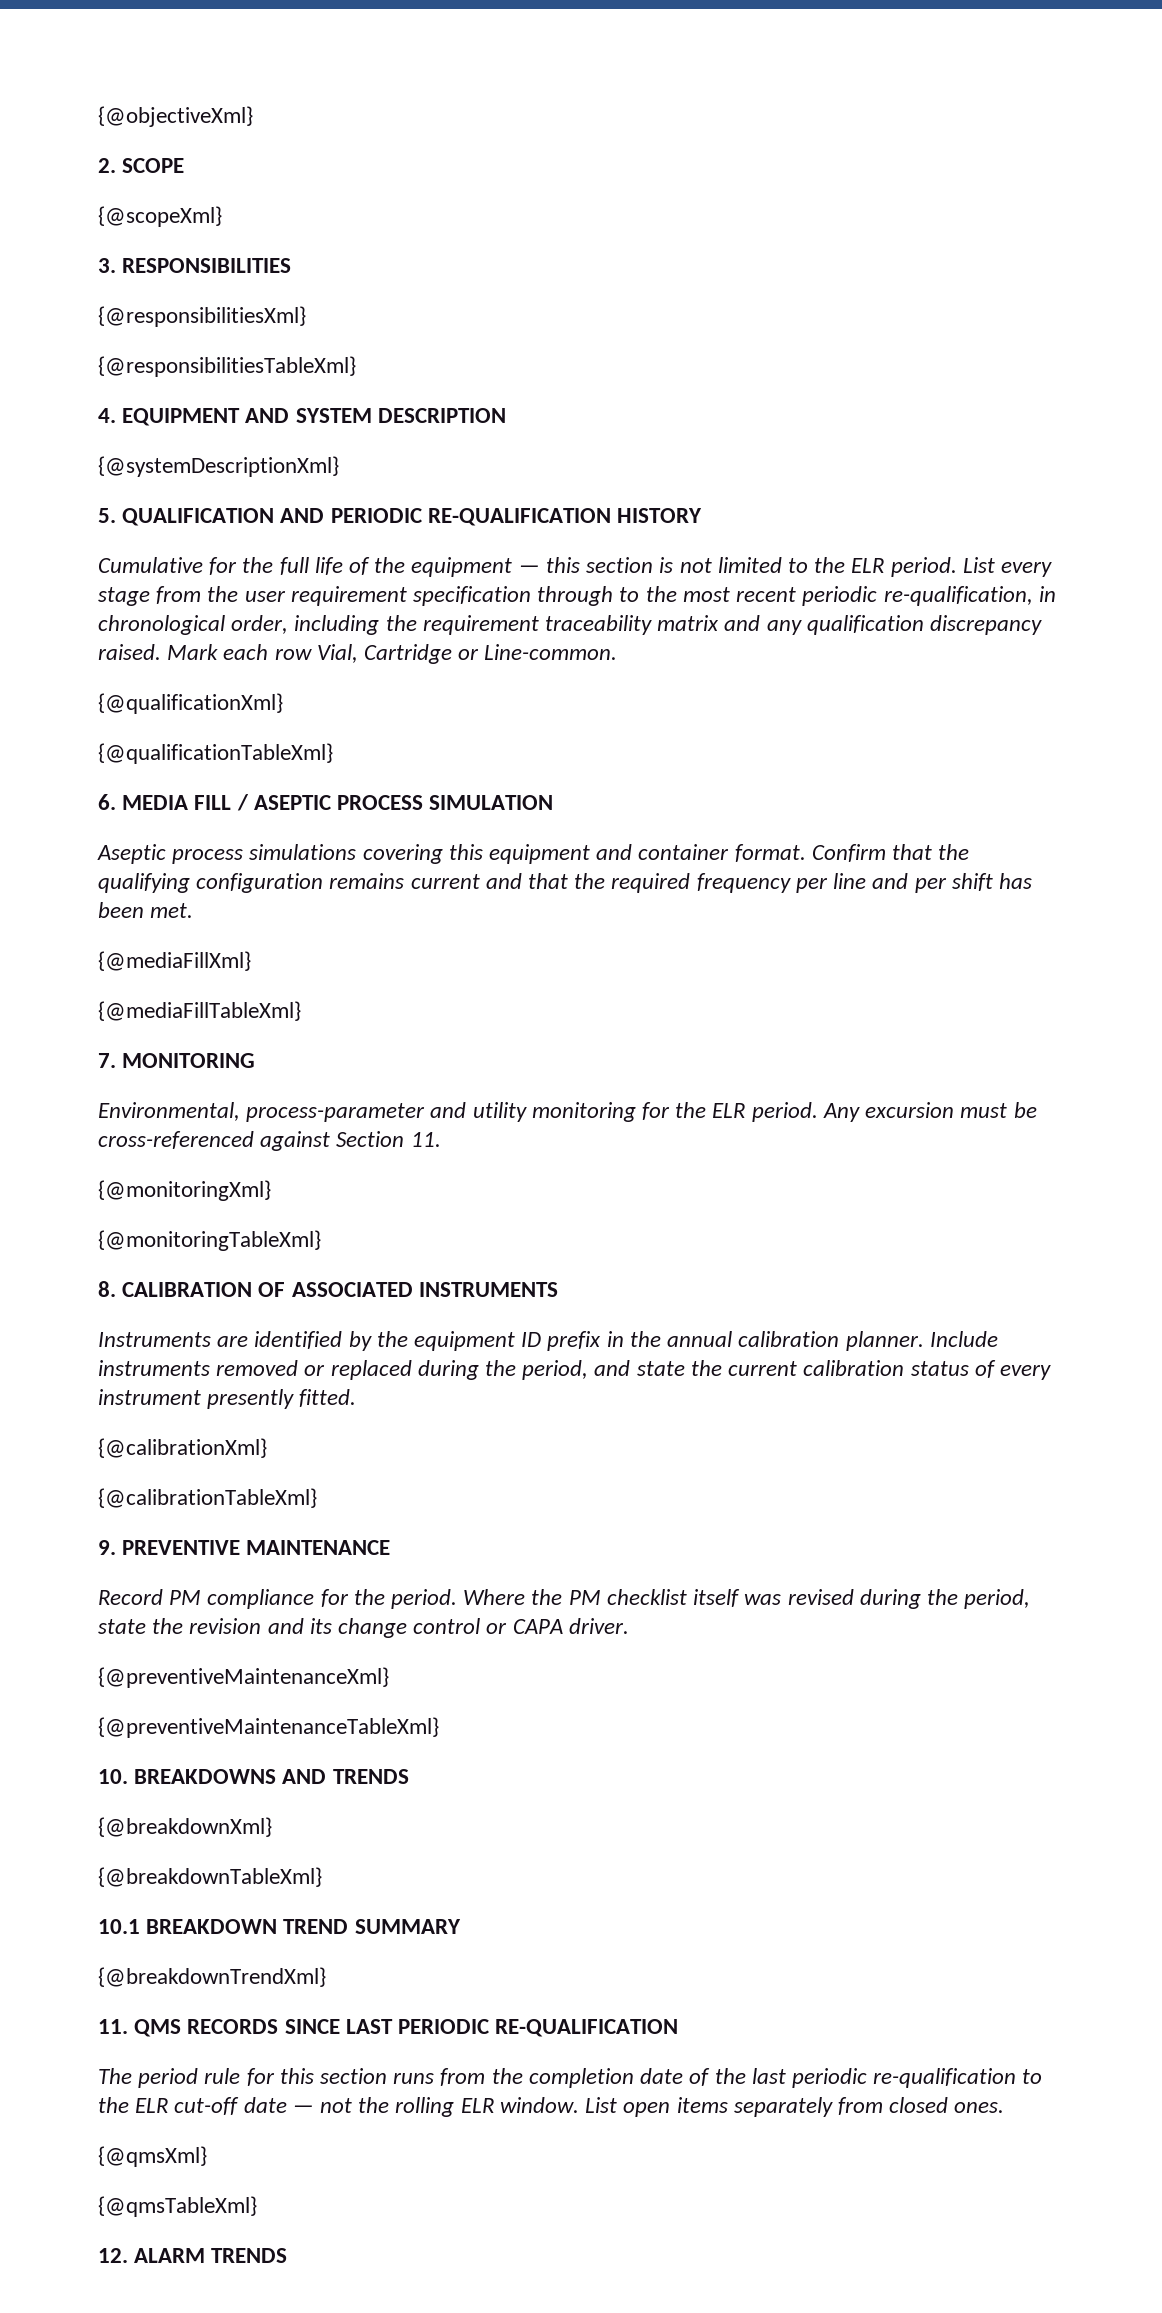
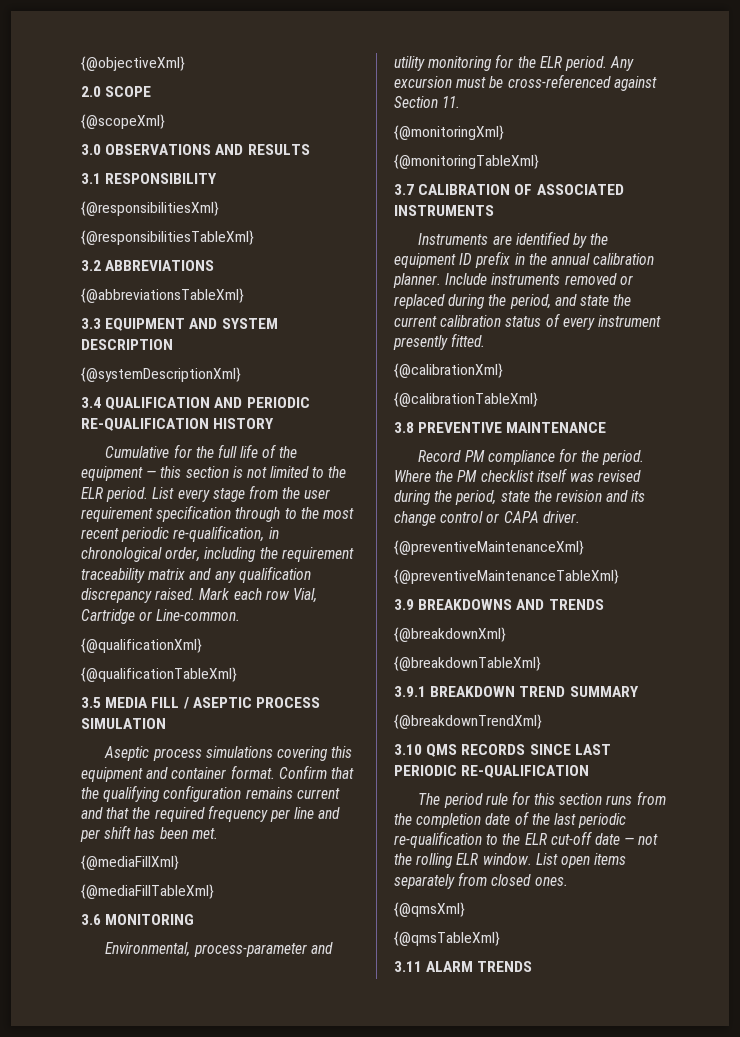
[98,158,116,173] 2. -> [81,86,101,97] 2.0
[98,258,292,273] [98,306,306,327] [98,356,356,377] [98,408,116,423] 3. RESPONSIBILITIES // {@responsibilitiesXml} // {@responsibilitiesTableXml} // 4. -> [81,144,310,155] [81,173,218,184] [81,201,219,216] [81,230,254,245] [81,260,215,271] [81,288,244,303] [81,318,101,329] 3.0 OBSERVATIONS AND RESULTS // 3.1 RESPONSIBILITY // {@responsibilitiesXml} // {@responsibilitiesTableXml} // 3.2 ABBREVIATIONS // {@abbreviationsTableXml} // 3.3
[98,508,116,523] 5. -> [81,397,101,408] 3.4
[98,794,116,810] 6. -> [81,697,101,708] 3.5
[98,1053,116,1068] 7. -> [81,914,101,925] 3.6
[98,1281,116,1297] 8. -> [394,184,414,195] 3.7
[98,1540,116,1555] 9. -> [394,422,414,433] 3.8
[98,1769,128,1784] 10. -> [394,599,414,610] 3.9
[98,1919,140,1934] 10.1 -> [394,686,426,697] 3.9.1
[98,2019,128,2034] 11. -> [394,744,422,755] 3.10
[98,2248,128,2263] 12. -> [394,961,422,972] 3.11

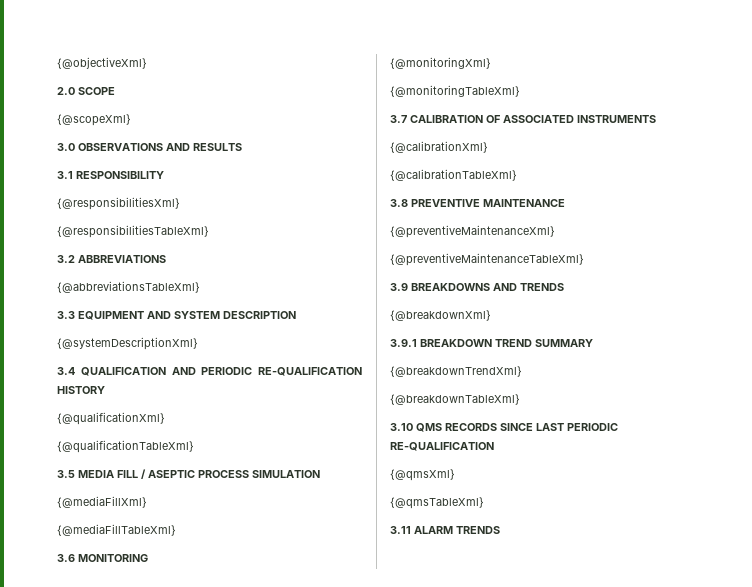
[105,444,298,458] [81,466,347,481] [81,485,331,502] [81,505,354,522] [81,525,279,542] [81,547,354,562] [81,566,311,583] [81,588,317,603] [81,609,241,624] // Cumulative for the full life of the equipment — this section is not limited to the ELR period. List every stage from the user requirement specification through to the most recent periodic re-qualification, in chronological order, including the requirement traceability matrix and any qualification discrepancy raised. Mark each row Vial, Cartridge or Line-common. -> (105, 390) none
[104,746,353,761] [81,765,354,782] [81,785,340,802] [81,805,341,822] [80,825,218,842] [81,855,179,870] [81,884,214,899] [81,914,195,925] [105,942,333,957] [394,54,635,71] [394,74,657,91] [394,96,461,108] Aseptic process simulations covering this equipment and container format. Confirm that the qualifying configuration remains current and that the required frequency per line and per shift has been met. // {@mediaFillXml} // {@mediaFillTableXml} // 3.6 MONITORING // Environmental, process-parameter and utility monitoring for the ELR period. Any excursion must be cross-referenced against Section 11. -> [57,496,147,508] [57,524,176,536] [57,554,148,562] {@mediaFillXml} // {@mediaFillTableXml} // 3.6 MONITORING
[418,231,609,248] [394,251,655,268] [393,273,633,288] [394,294,632,309] [394,313,661,330] [393,333,486,350] // Instruments are identified by the equipment ID prefix in the annual calibration planner. Include instruments removed or replaced during the period, and state the current calibration status of every instrument presently fitted. -> (656, 119) none
[418,448,645,465] [394,468,642,482] [394,490,646,505] [394,511,580,526] // Record PM compliance for the period. Where the PM checklist itself was revised during the period, state the revision and its change control or CAPA driver. -> (565, 203) none
[394,656,541,671] // {@breakdownTableXml} -> (491, 315) none
(542, 721) none -> [390,394,520,405] // {@breakdownTableXml}
[418,791,666,808] [394,811,627,828] [394,831,659,848] [394,853,627,868] [394,872,568,889] // The period rule for this section runs from the completion date of the last periodic re-qualification to the ELR cut-off date — not the rolling ELR window. List open items separately from closed ones. -> (494, 446) none

